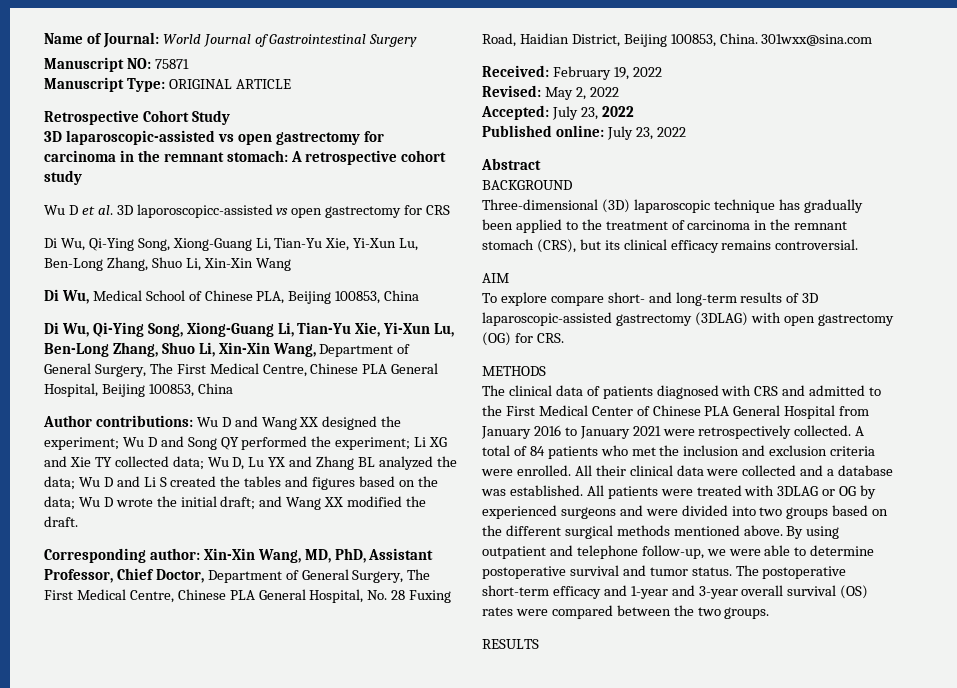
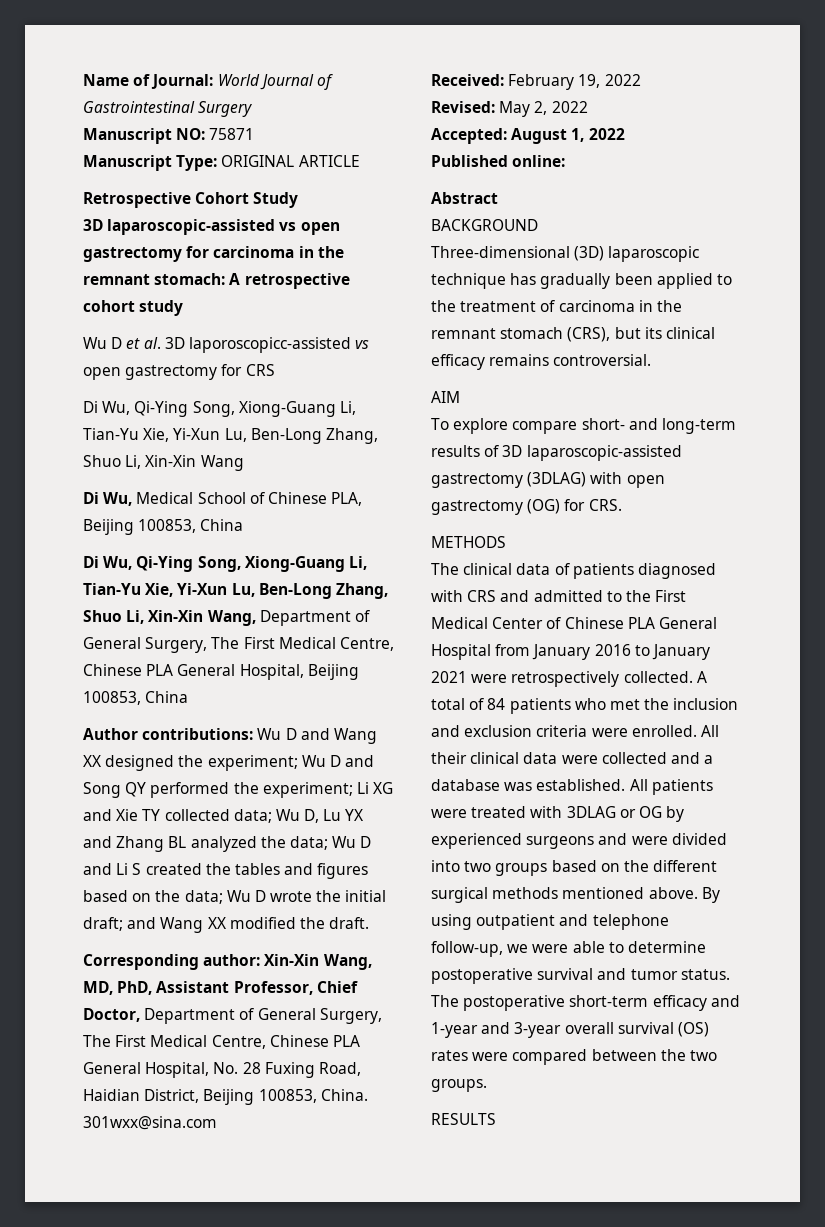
[551,106,598,120] July 23, -> [511,128,585,144] August 1,
[606,126,686,140] July 23, 2022 -> (566, 161) none

